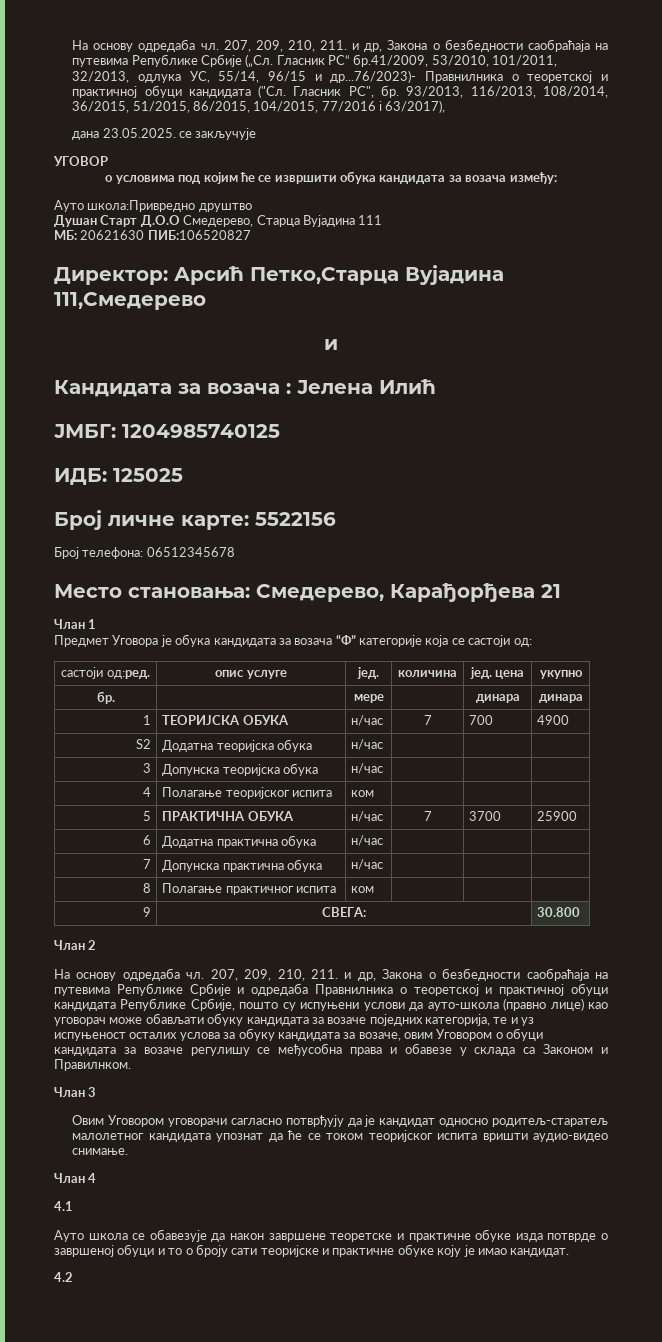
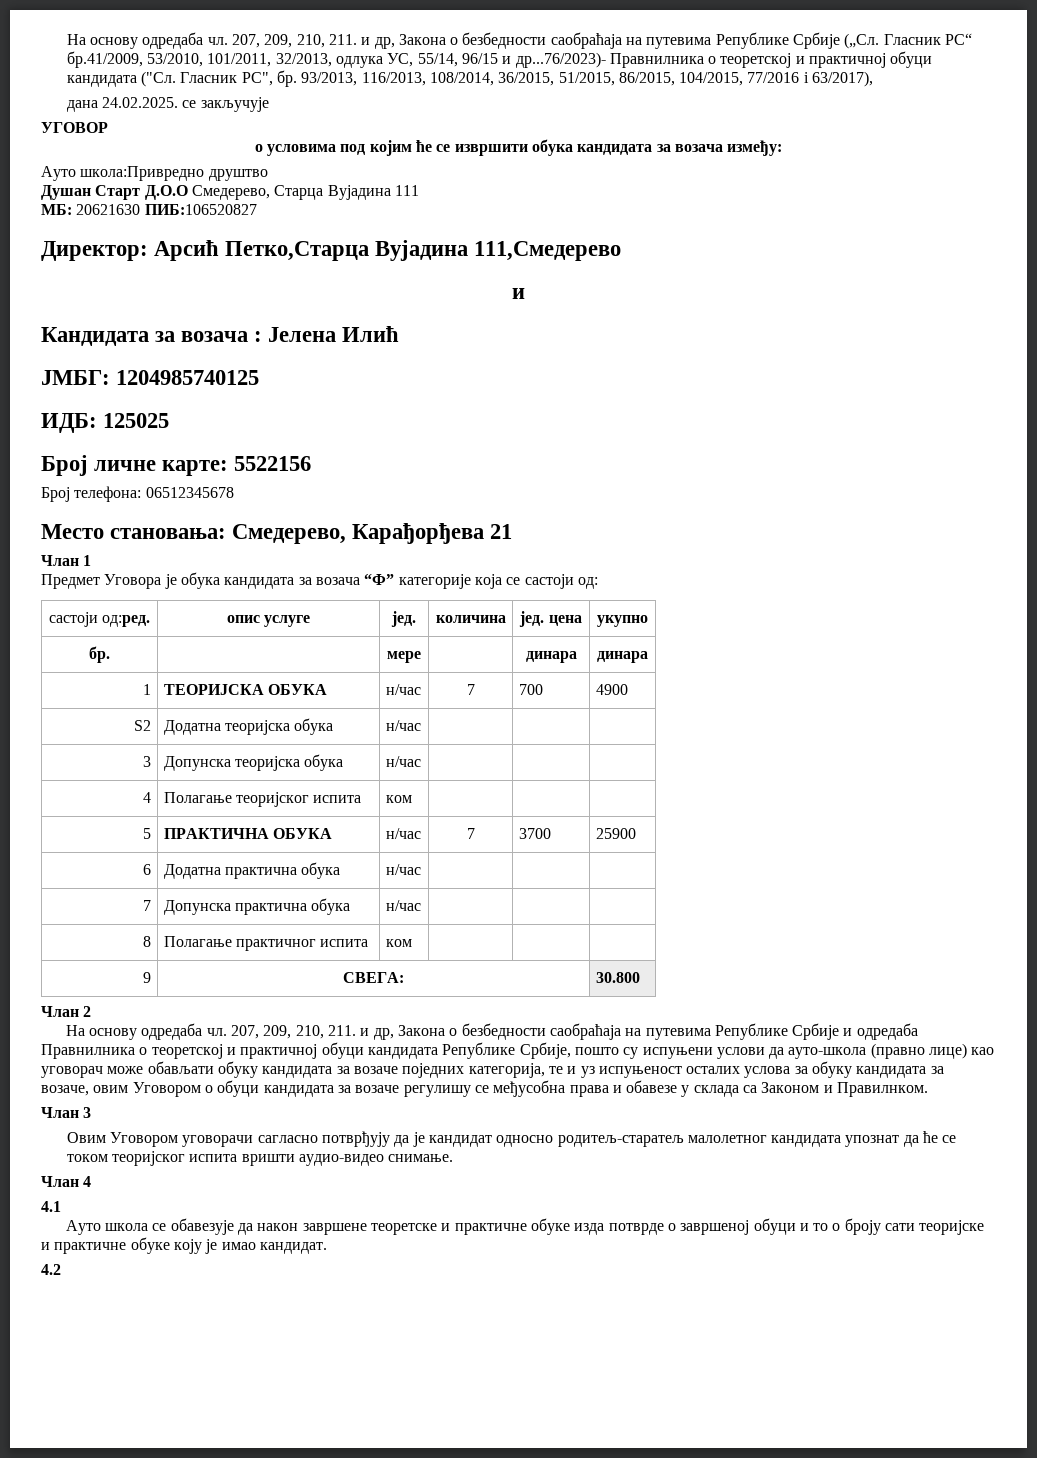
[102,128,176,138] 23.05.2025. -> [101,97,178,108] 24.02.2025.

